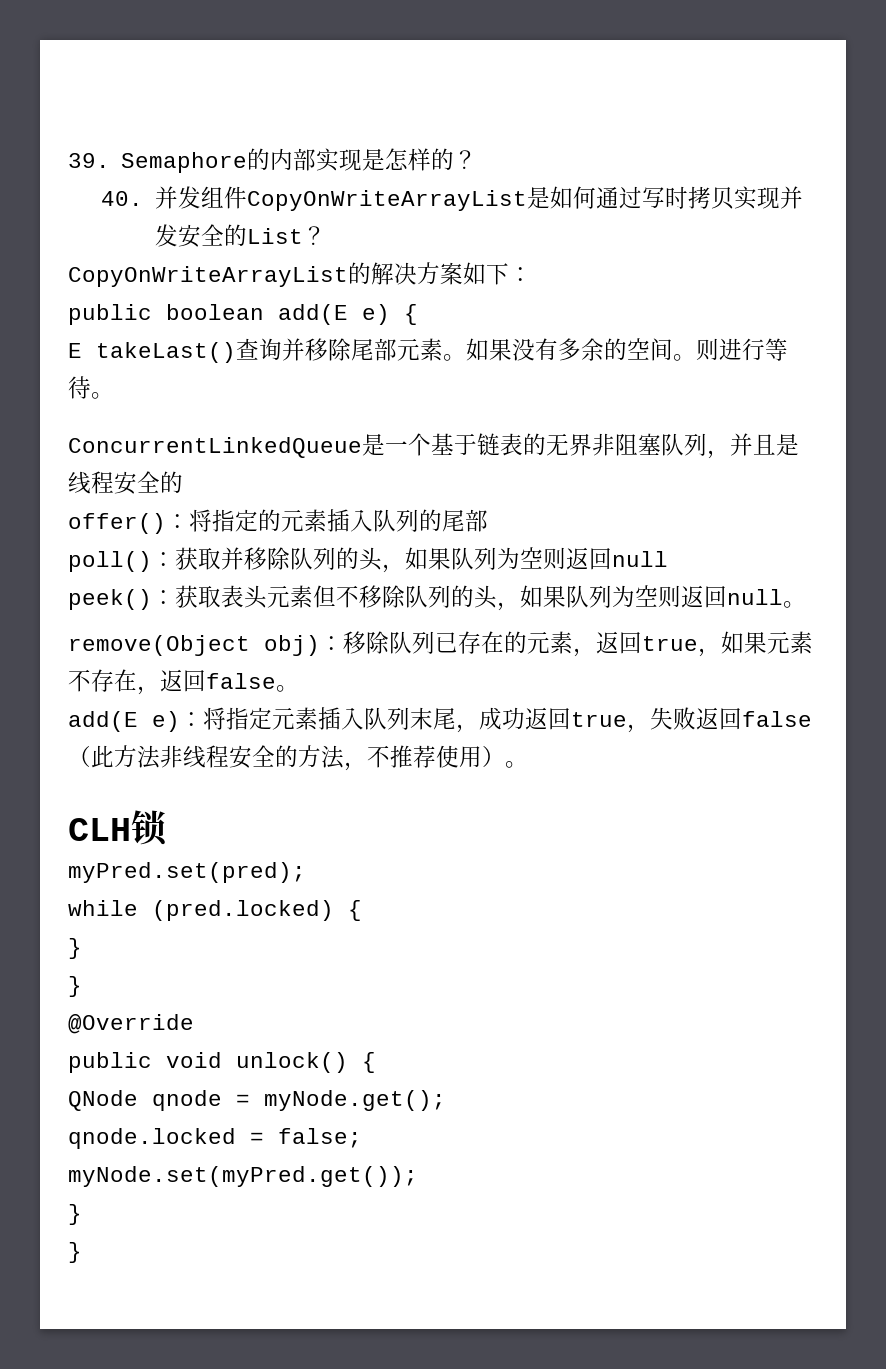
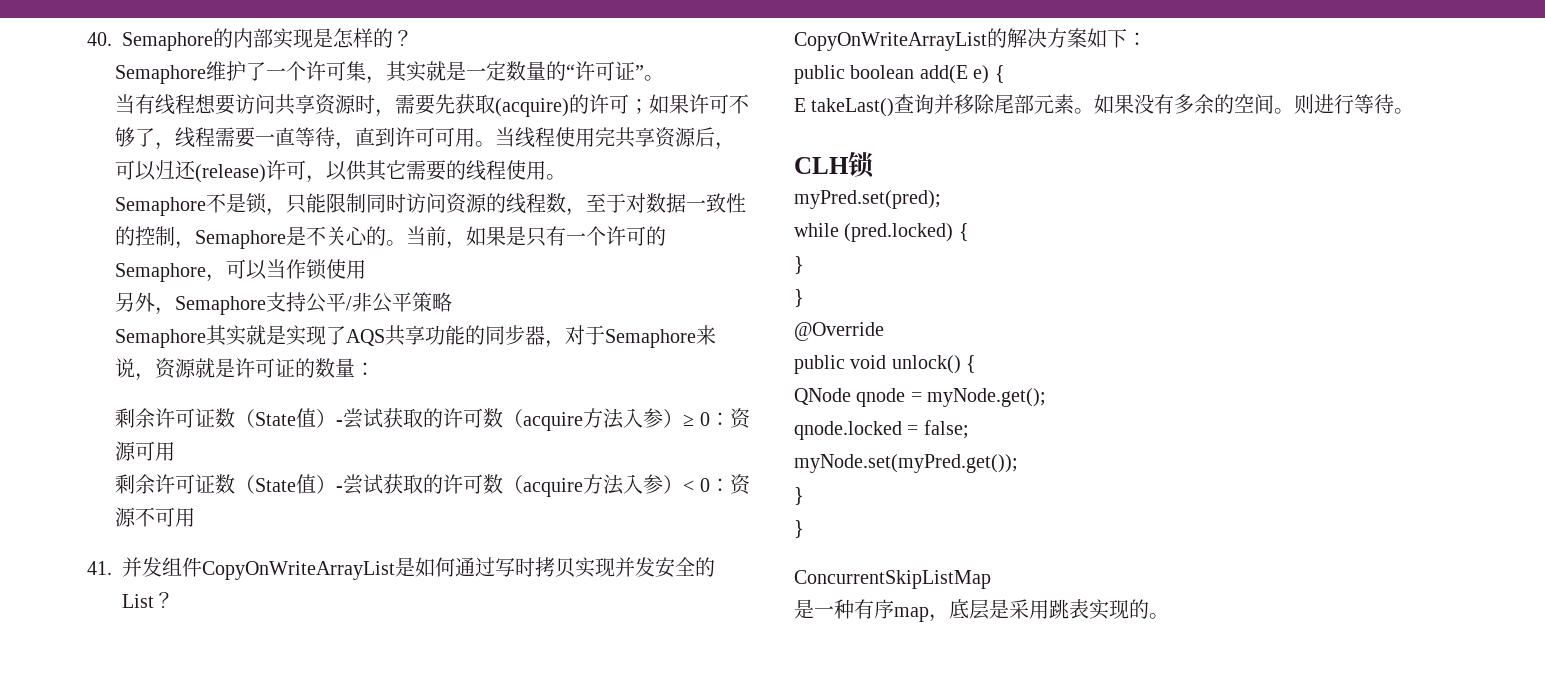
[68,153,110,168] 39. -> [87,32,112,46] 40.
[101,191,144,206] 40. -> [115,61,665,84] [115,94,750,117] [115,127,736,150] [115,160,567,183] [115,193,747,216] [115,226,667,249] [115,259,367,282] [115,292,453,315] [115,325,717,348] [115,358,376,381] [115,408,751,431] [115,441,176,461] [115,474,751,497] [115,507,196,527] [87,561,112,575] Semaphore维护了一个许可集，其实就是一定数量的“许可证”。 // 当有线程想要访问共享资源时，需要先获取(acquire)的许可；如果许可不够了，线程需要一直等待，直到许可可用。当线程使用完共享资源后，可以归还(release)许可，以供其它需要的线程使用。 // Semaphore不是锁，只能限制同时访问资源的线程数，至于对数据一致性的控制，Semaphore是不关心的。当前，如果是只有一个许可的Semaphore，可以当作锁使用 // 另外，Semaphore支持公平/非公平策略 // Semaphore其实就是实现了AQS共享功能的同步器，对于Semaphore来说，资源就是许可证的数量： // 剩余许可证数（State值）-尝试获取的许可数（acquire方法入参）≥ 0：资源可用 // 剩余许可证数（State值）-尝试获取的许可数（acquire方法入参）< 0：资源不可用 // 41.
[68,433,799,459] [68,471,183,495] [68,509,488,534] [68,547,668,573] [68,585,806,611] [68,631,813,657] [68,669,299,695] [68,707,812,733] [68,745,528,771] // ConcurrentLinkedQueue是一个基于链表的无界非阻塞队列，并且是线程安全的 // offer()：将指定的元素插入队列的尾部 // poll()：获取并移除队列的头，如果队列为空则返回null // peek()：获取表头元素但不移除队列的头，如果队列为空则返回null。 // remove(Object obj)：移除队列已存在的元素，返回true，如果元素不存在，返回false。 // add(E e)：将指定元素插入队列末尾，成功返回true，失败返回false（此方法非线程安全的方法，不推荐使用）。 -> (1415, 111) none
(82, 1252) none -> [794,570,991,589] [794,599,1169,622] // ConcurrentSkipListMap // 是一种有序map，底层是采用跳表实现的。

